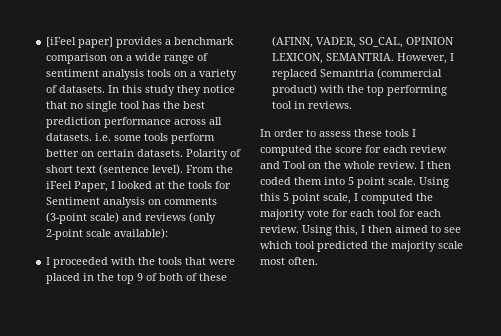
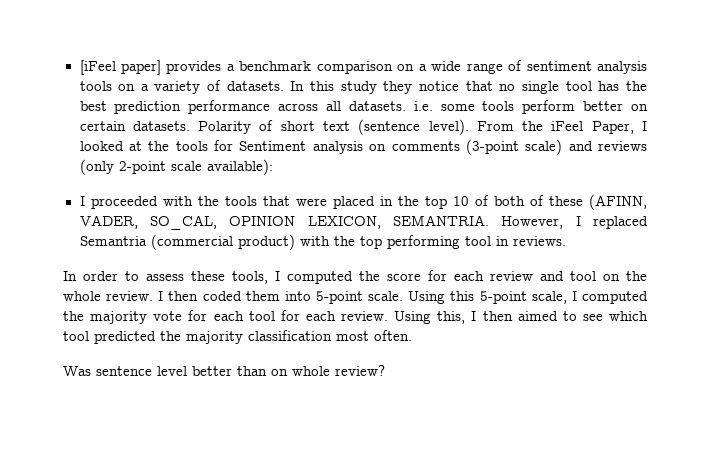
[137,273,144,281] 9 -> [452,196,469,206] 10
[385,129,409,137] tools -> [232,271,268,284] tools,
[283,161,306,169] Tool -> [570,271,596,281] tool
[348,177,385,188] 5 point -> [316,291,363,304] 5-point
[283,193,320,204] 5 point -> [479,291,527,304] 5-point
[438,241,463,249] scale -> [248,330,332,341] classification
(318, 261) none -> [63,365,385,376] // Was sentence level better than on whole review?

